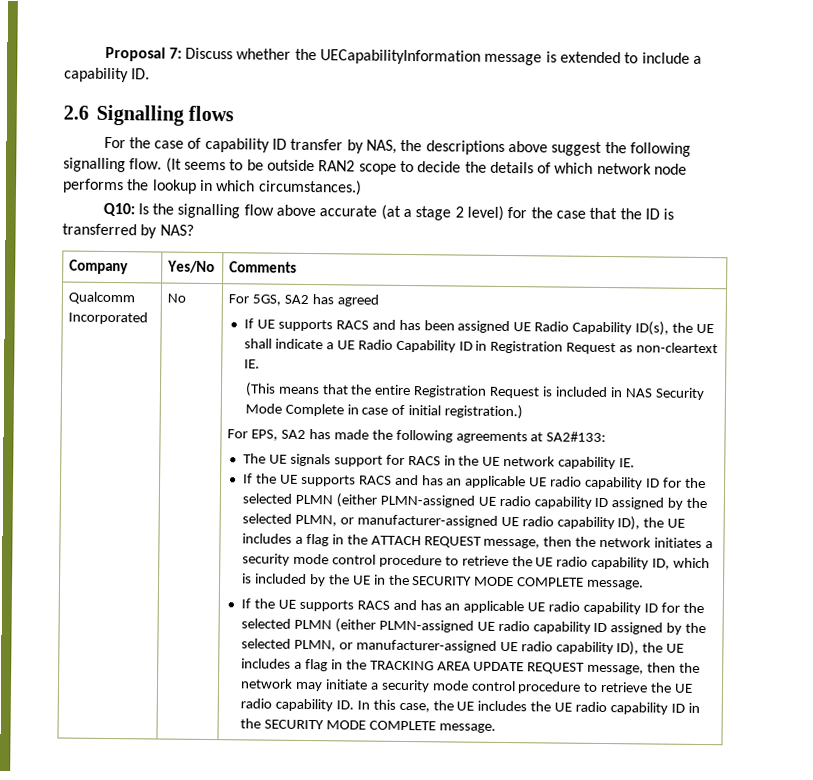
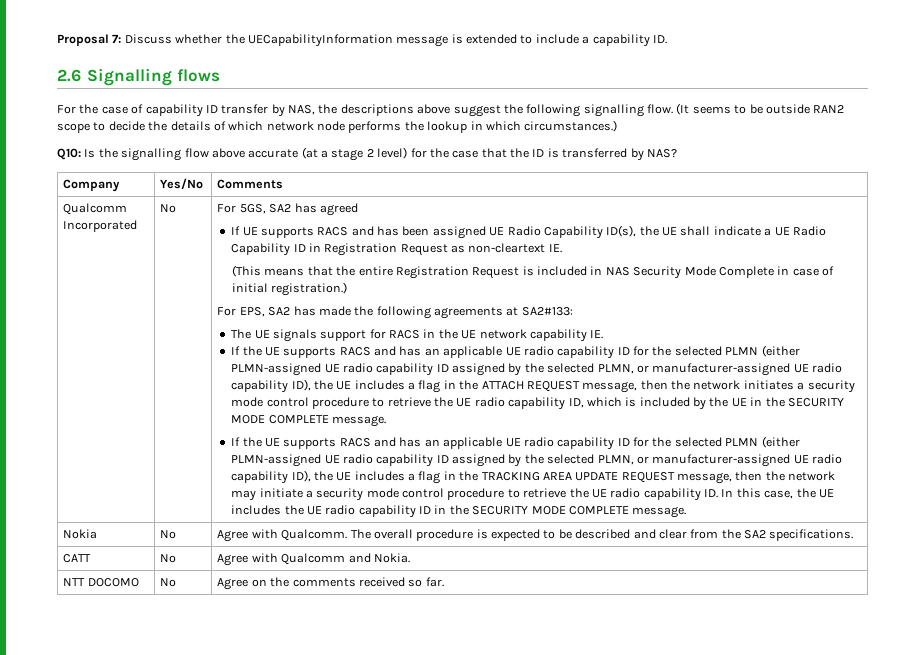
(496, 728) none -> [63,529,98,539] [160,530,177,539] [217,529,854,542] [63,554,92,563] [160,554,177,563] [217,553,410,566] [63,578,139,587] [160,578,177,587] [217,577,444,590] // Nokia | No | Agree with Qualcomm. The overall procedure is expected to be described and clear from the SA2 specifications. // CATT | No | Agree with Qualcomm and Nokia. // NTT DOCOMO | No | Agree on the comments received so far.

